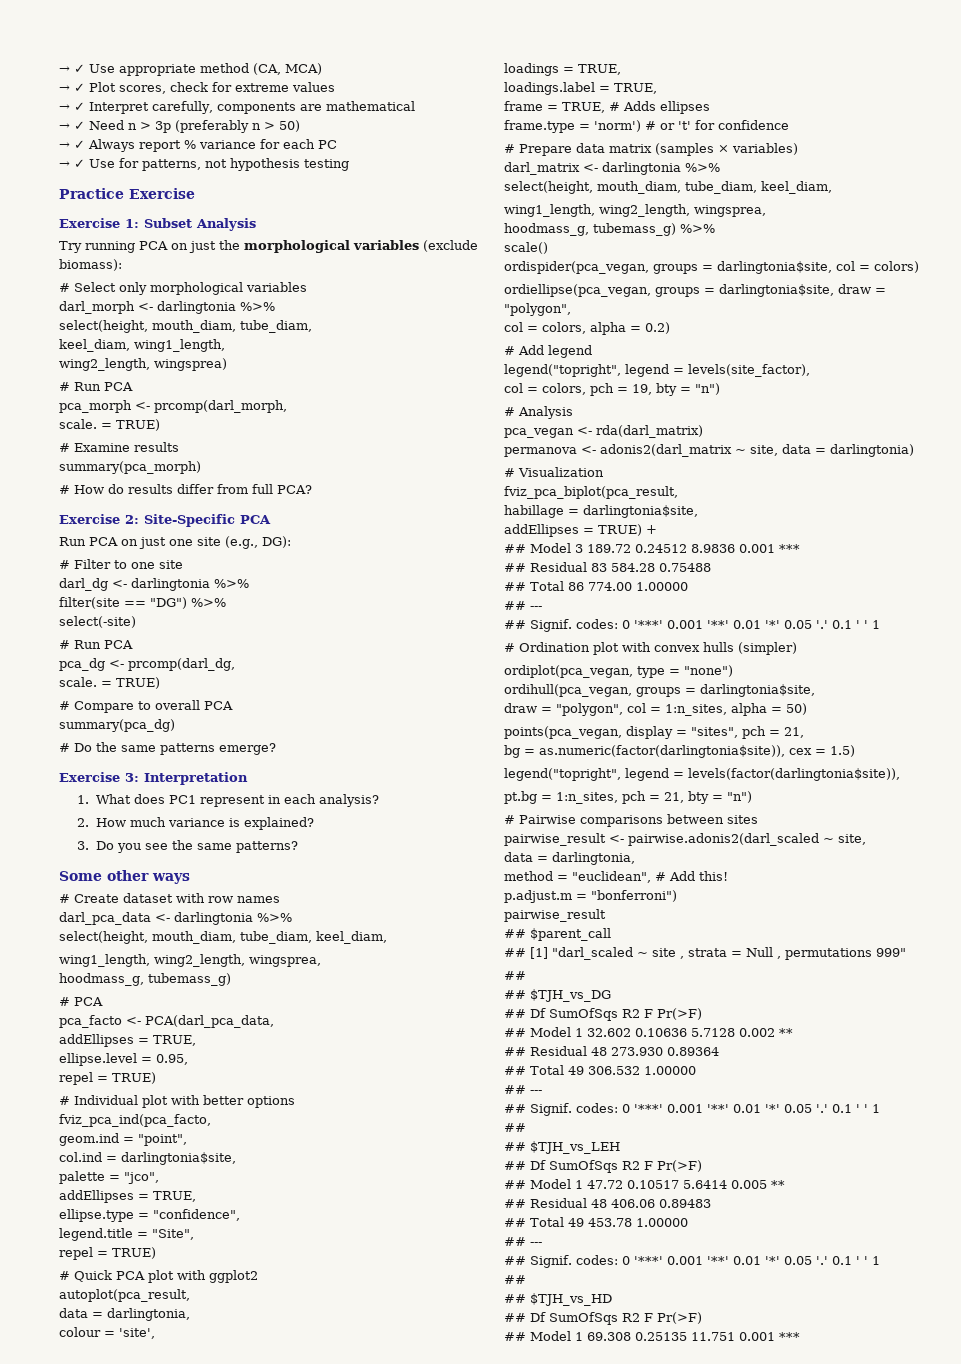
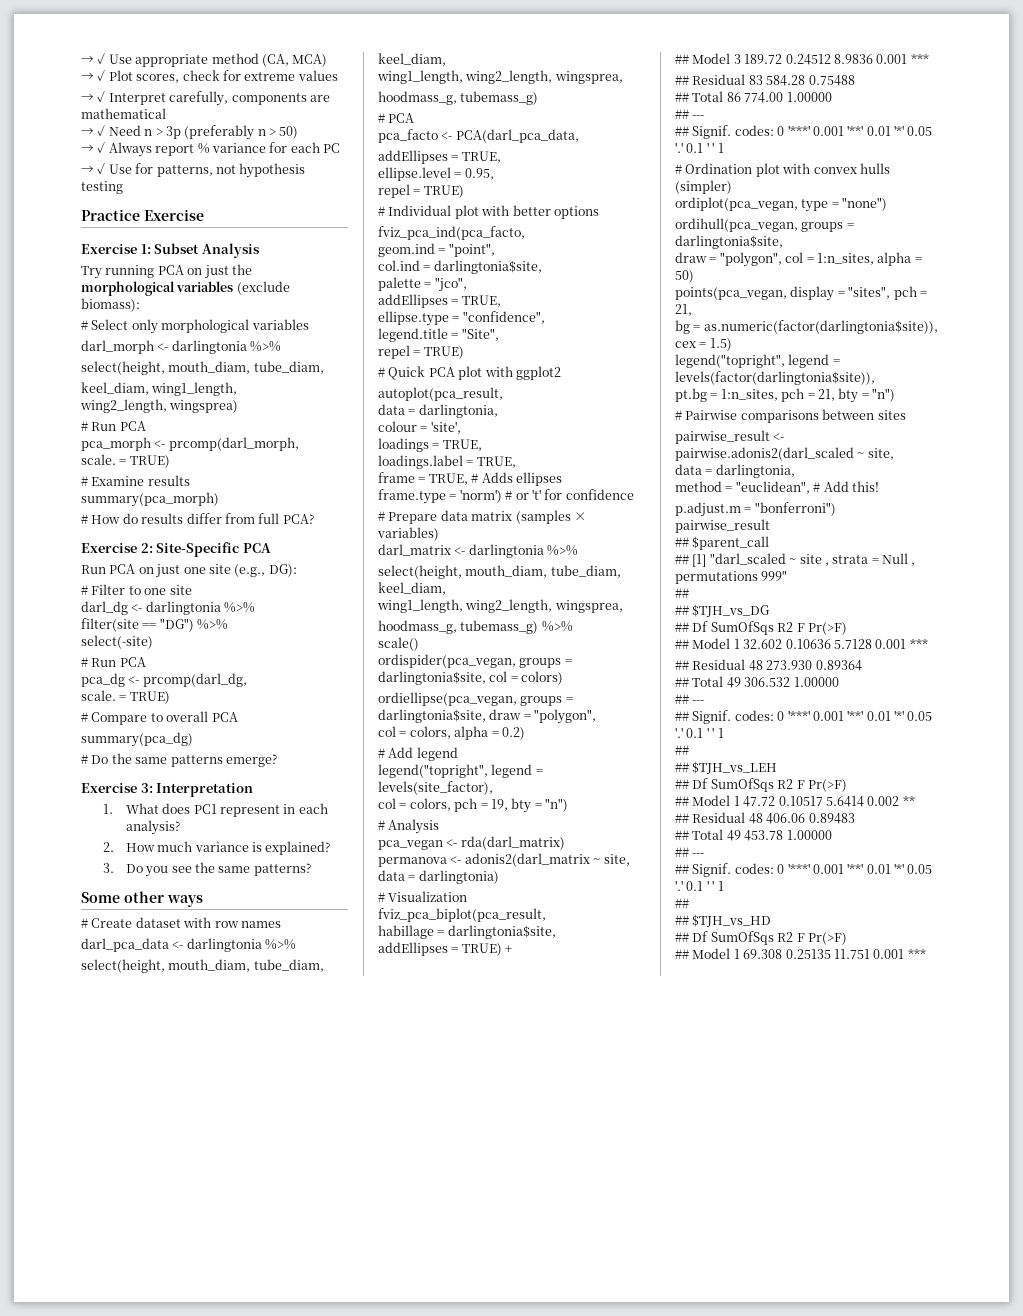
[739,1028,793,1037] 0.002 ** -> [875,638,928,649] 0.001 ***
[731,1180,767,1189] 0.005 -> [867,796,900,806] 0.002

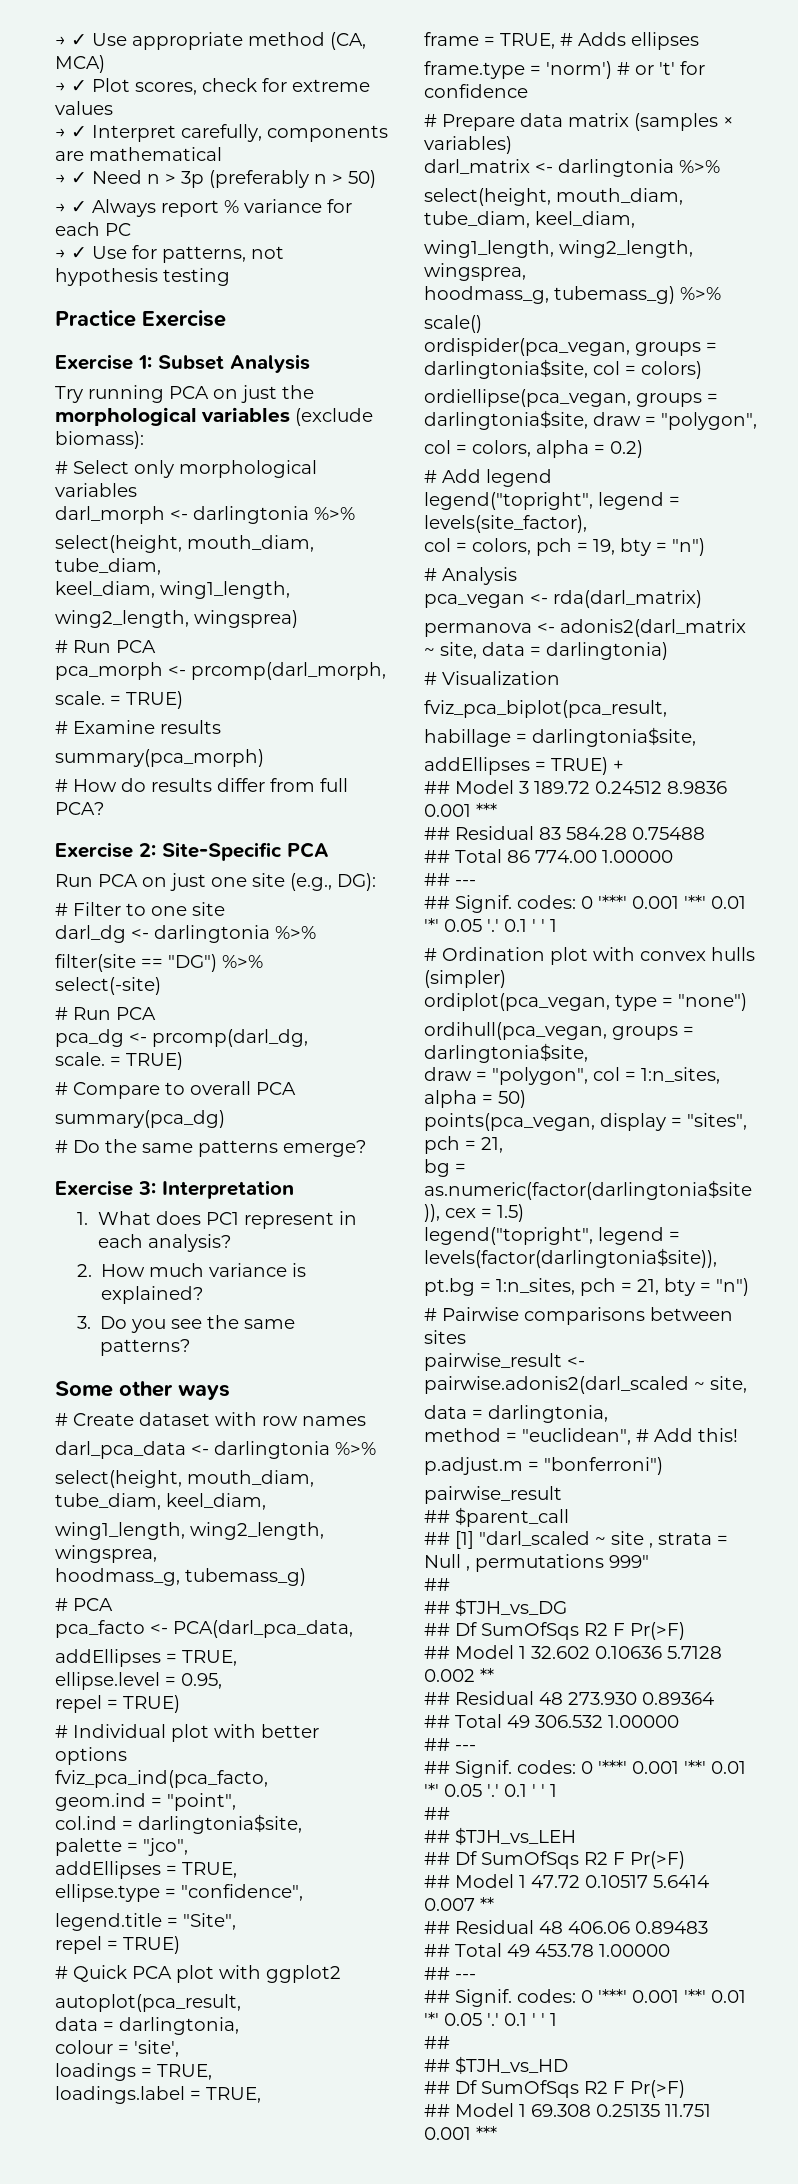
[875,638,928,649] 0.001 *** -> [424,1668,494,1682] 0.002 **
[867,796,900,806] 0.002 -> [424,1898,475,1911] 0.007

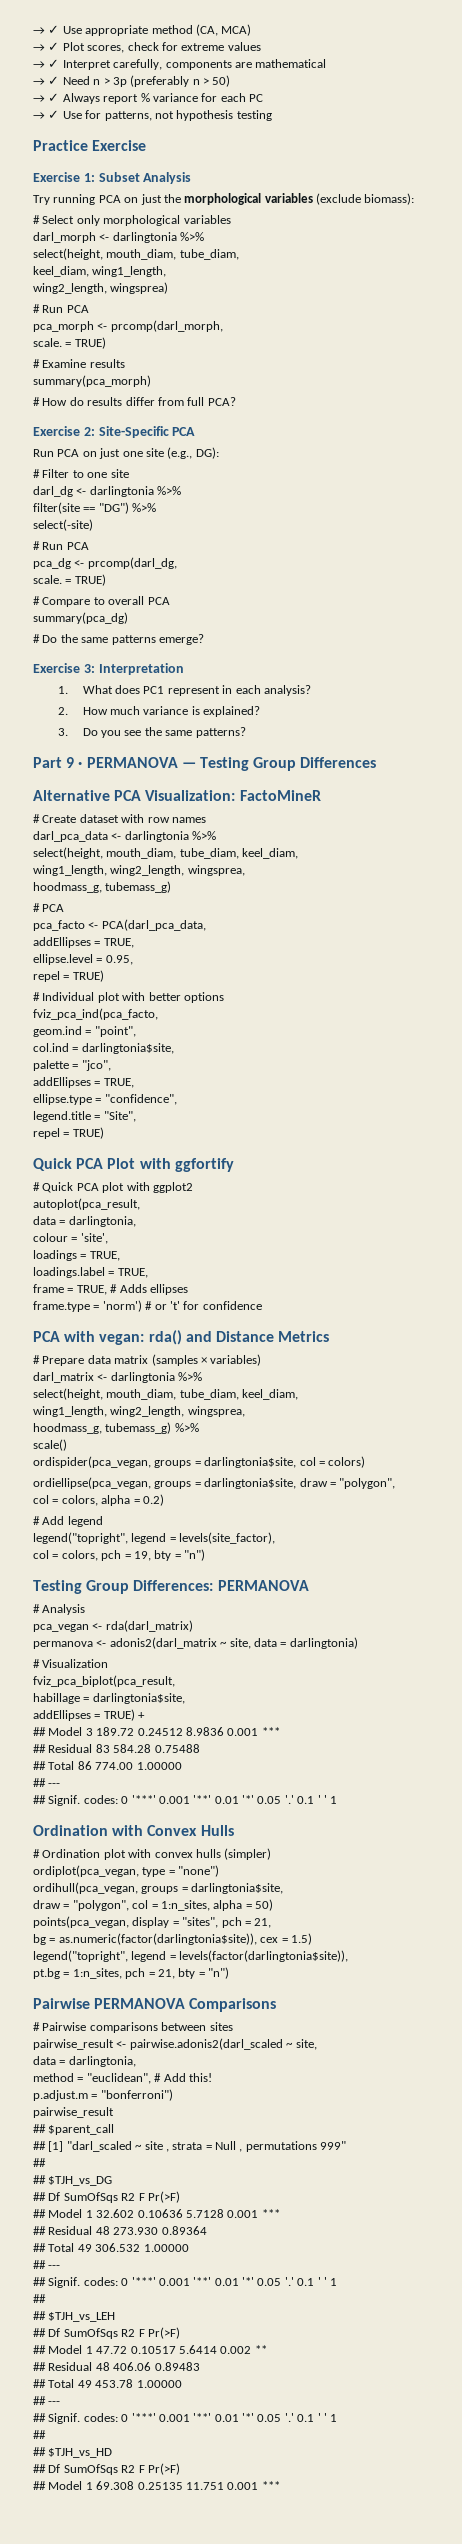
[55,1381,230,1400] Some other ways -> [33,757,377,771] [33,790,321,801] Part 9 · PERMANOVA — Testing Group Differences // Alternative PCA Visualization: FactoMineR
(180, 1945) none -> [33,1158,234,1172] // Quick PCA Plot with ggfortify
(528, 91) none -> [33,1330,330,1345] // PCA with vegan: rda() and Distance Metrics
(705, 547) none -> [33,1580,309,1594] // Testing Group Differences: PERMANOVA
(557, 925) none -> [33,1825,234,1836] // Ordination with Convex Hulls
(749, 1287) none -> [33,1998,277,2012] // Pairwise PERMANOVA Comparisons
[424,1668,494,1682] 0.002 ** -> [227,2209,280,2218] 0.001 ***
[424,1898,475,1911] 0.007 -> [220,2346,252,2354] 0.002

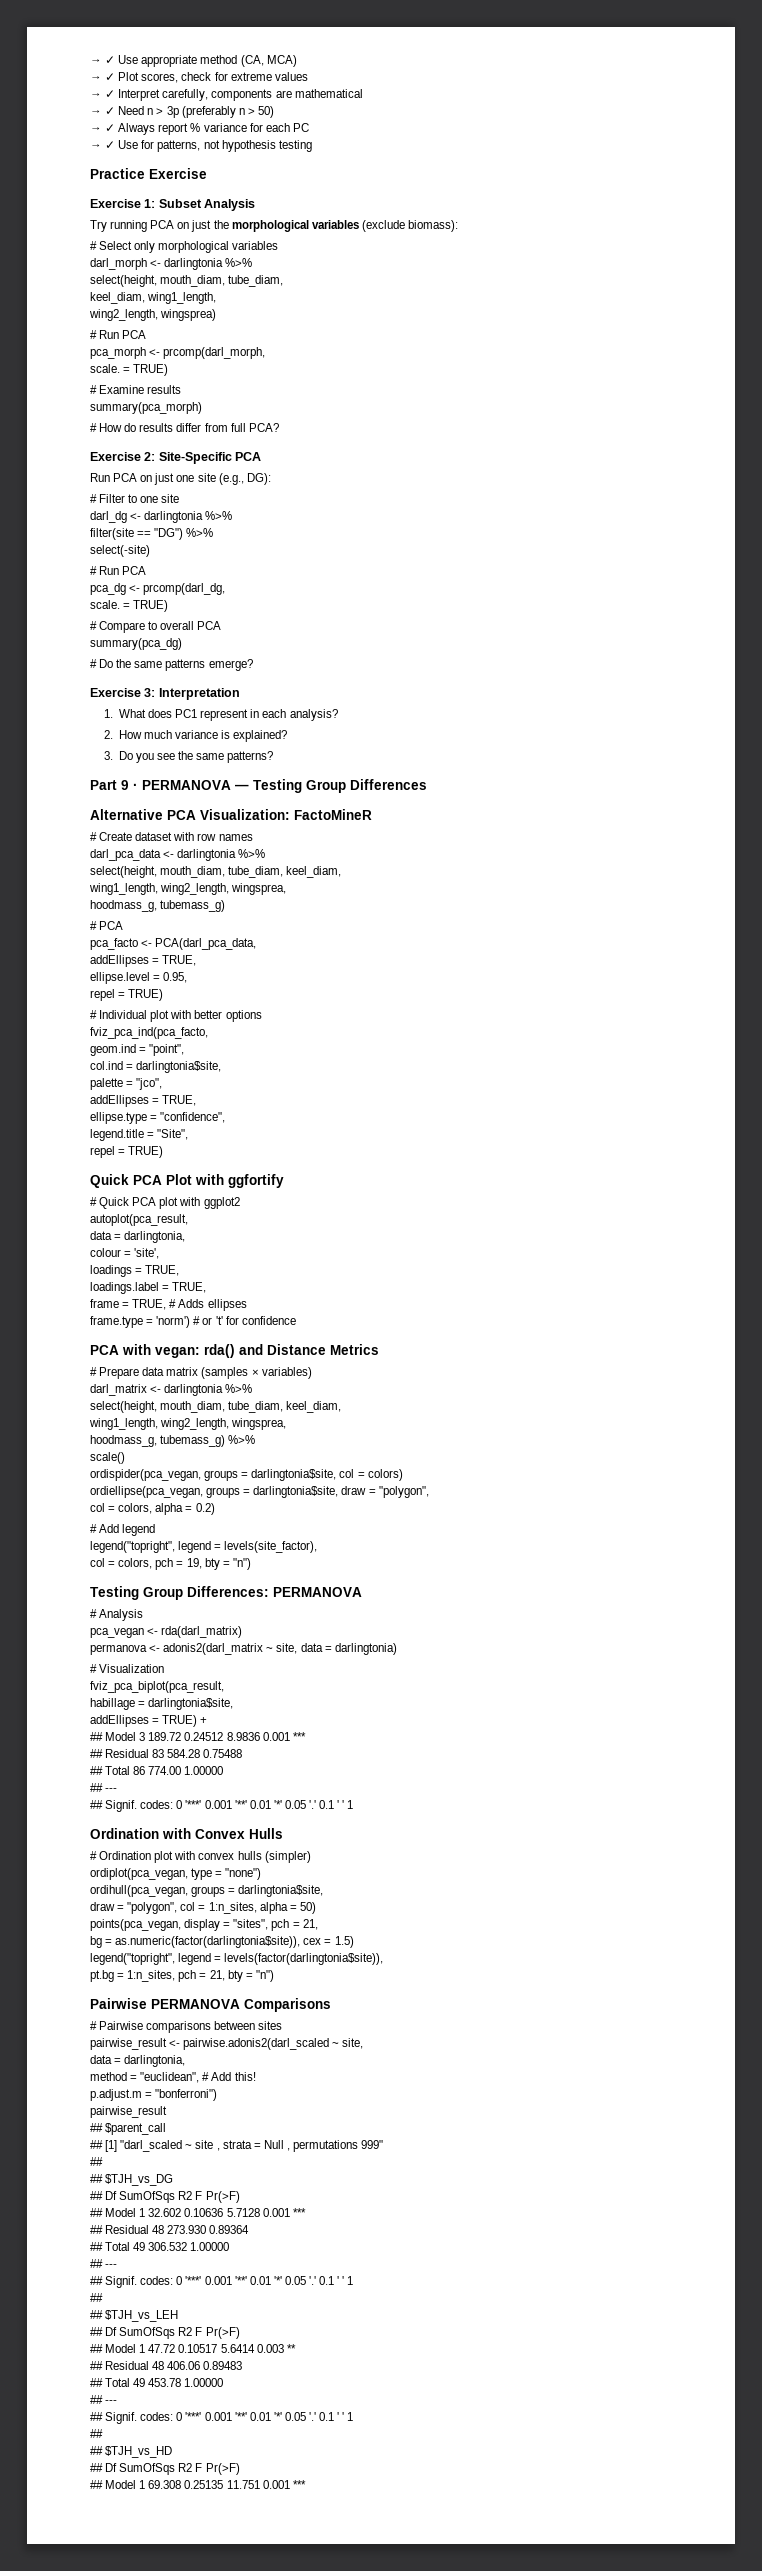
[220,2346,252,2354] 0.002 -> [256,2344,284,2353] 0.003

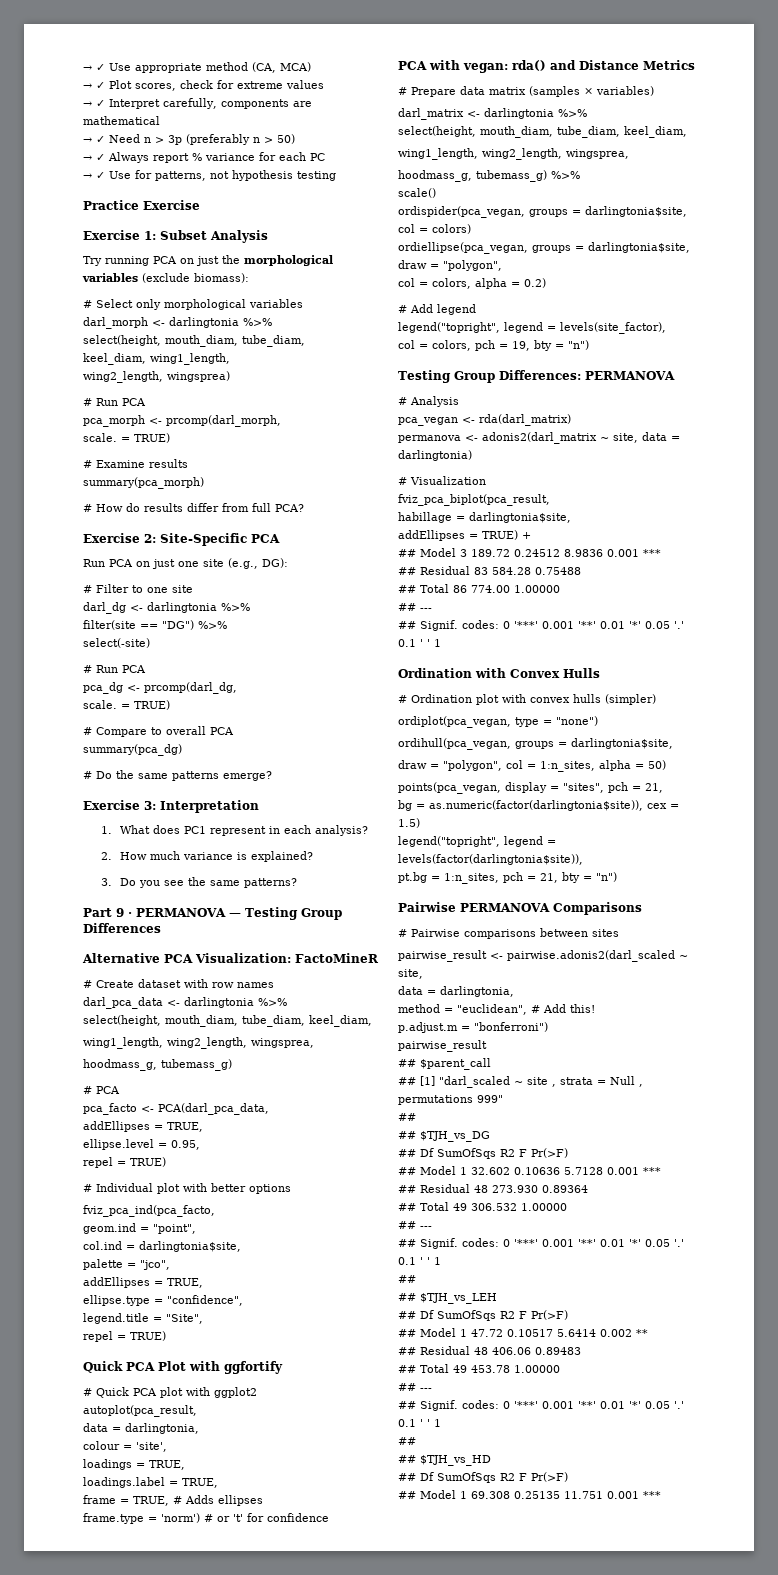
[256,2344,284,2353] 0.003 -> [600,1329,632,1337] 0.002

